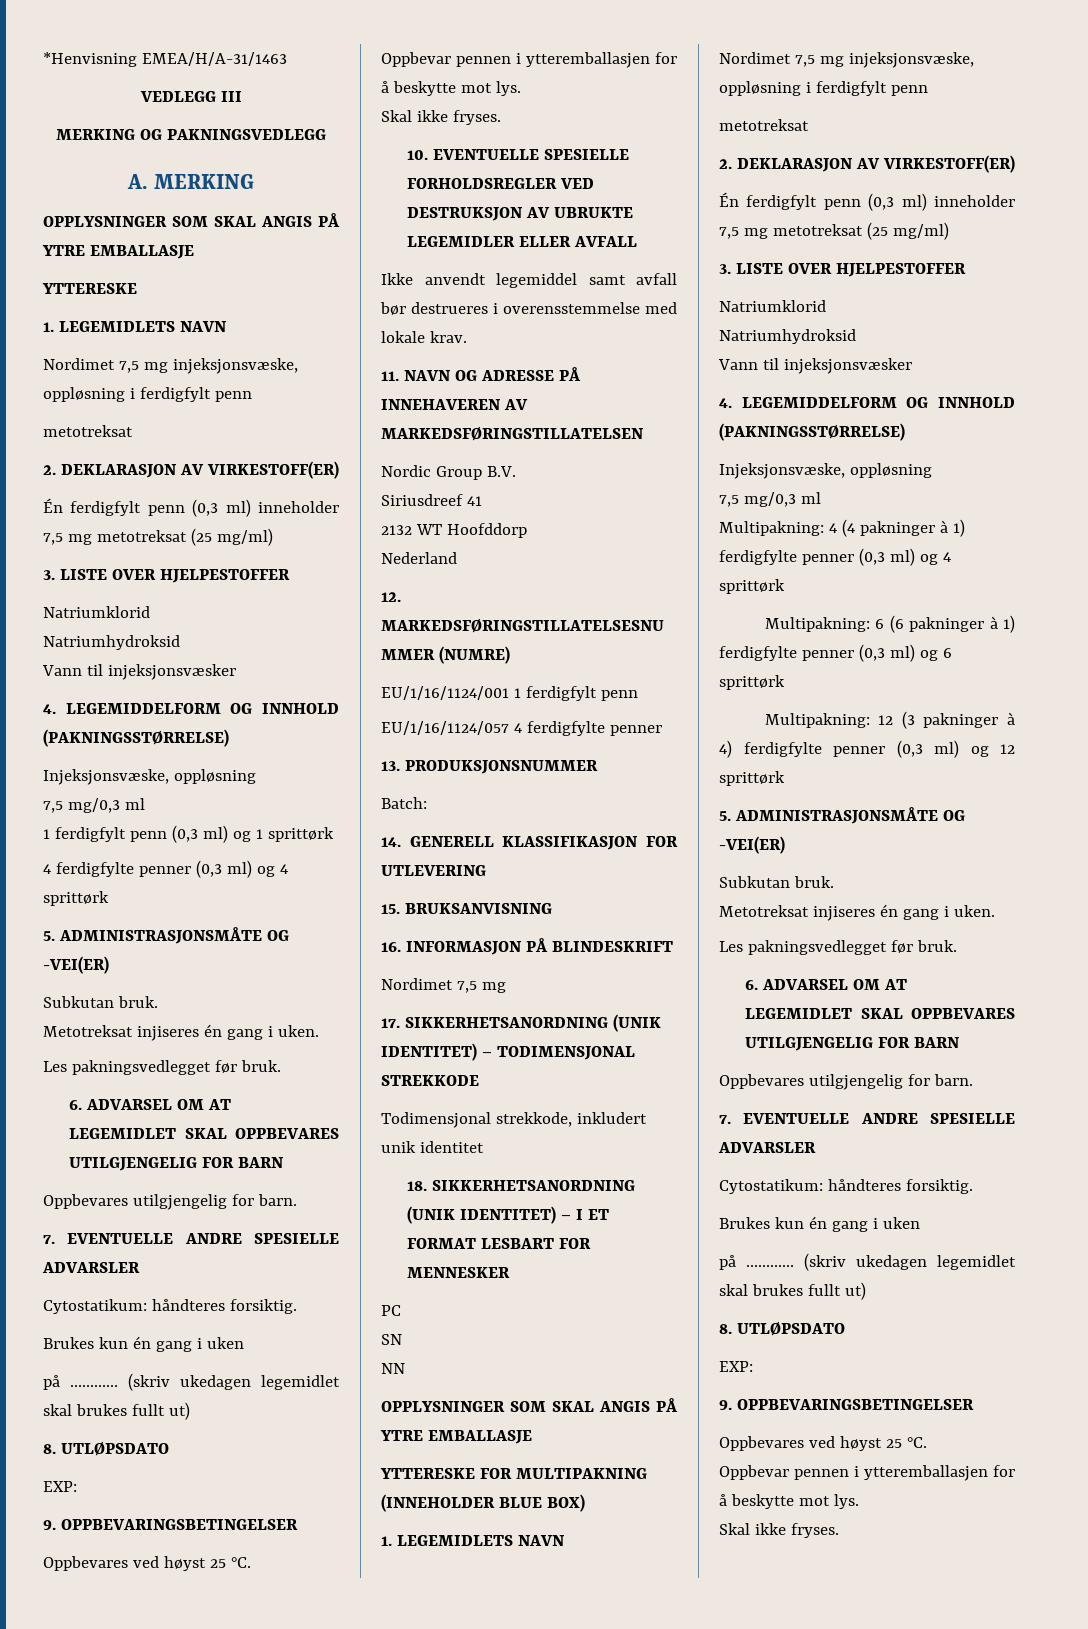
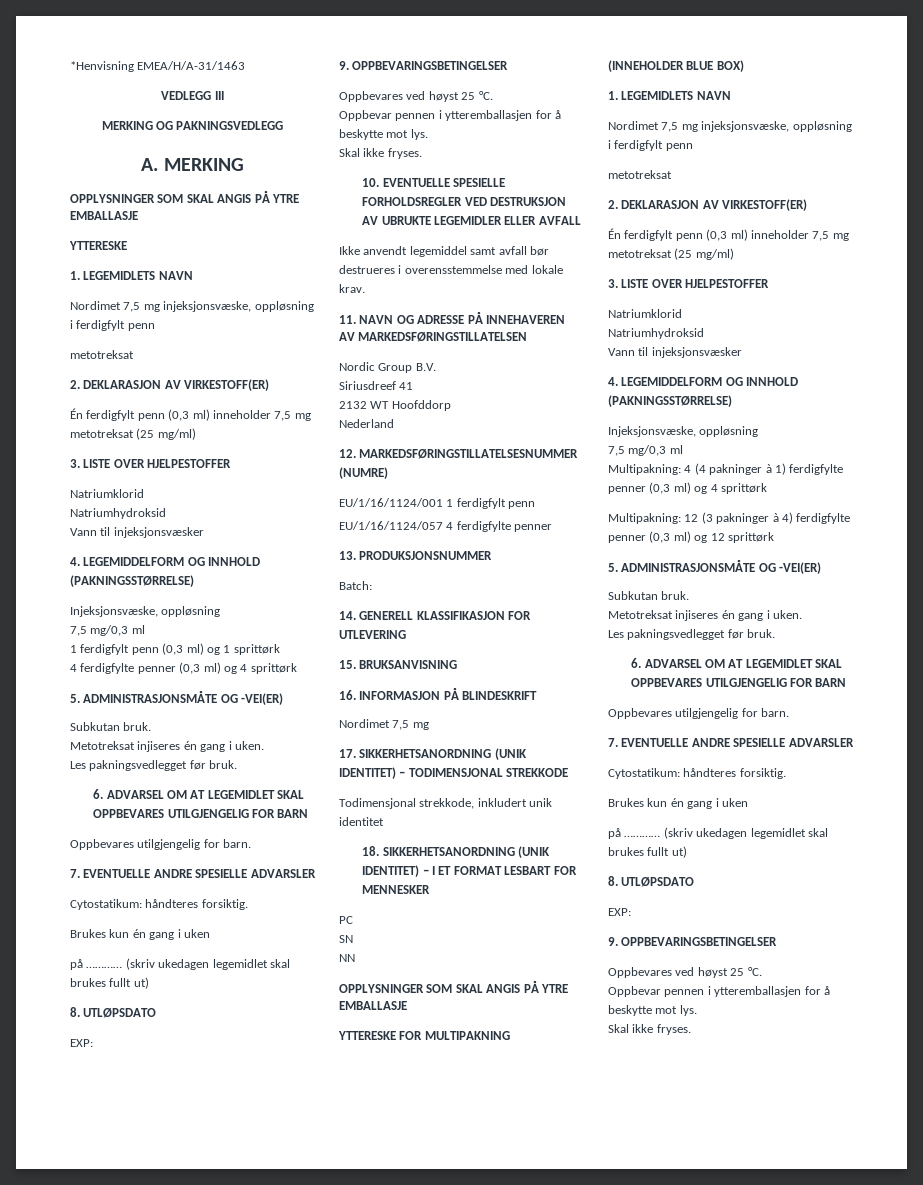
[764,615,1015,633] [719,644,952,662] [719,675,785,690] // Multipakning: 6 (6 pakninger à 1) ferdigfylte penner (0,3 ml) og 6 sprittørk -> (767, 488) none

